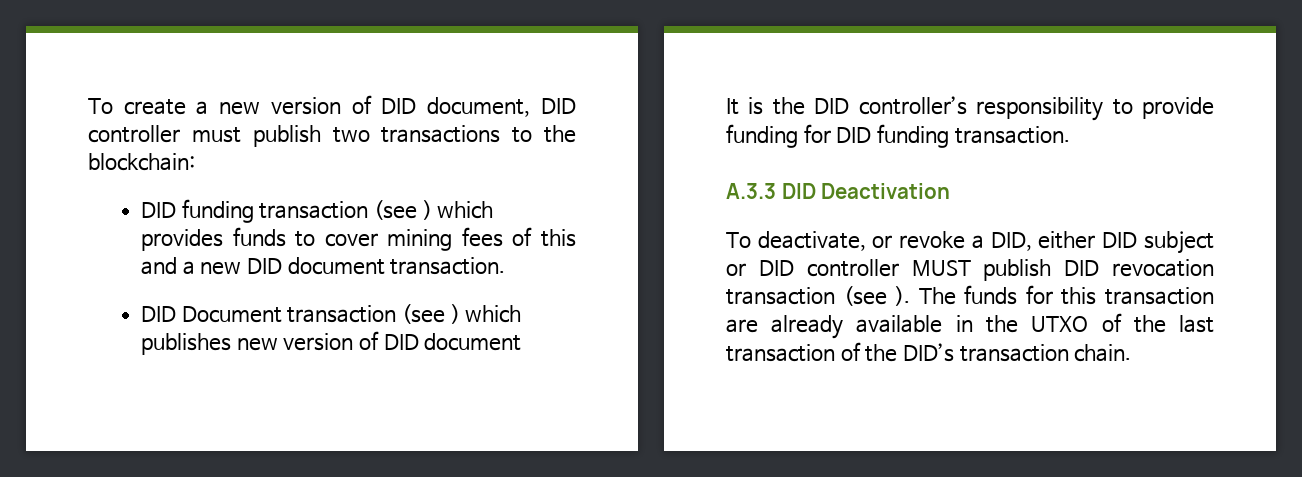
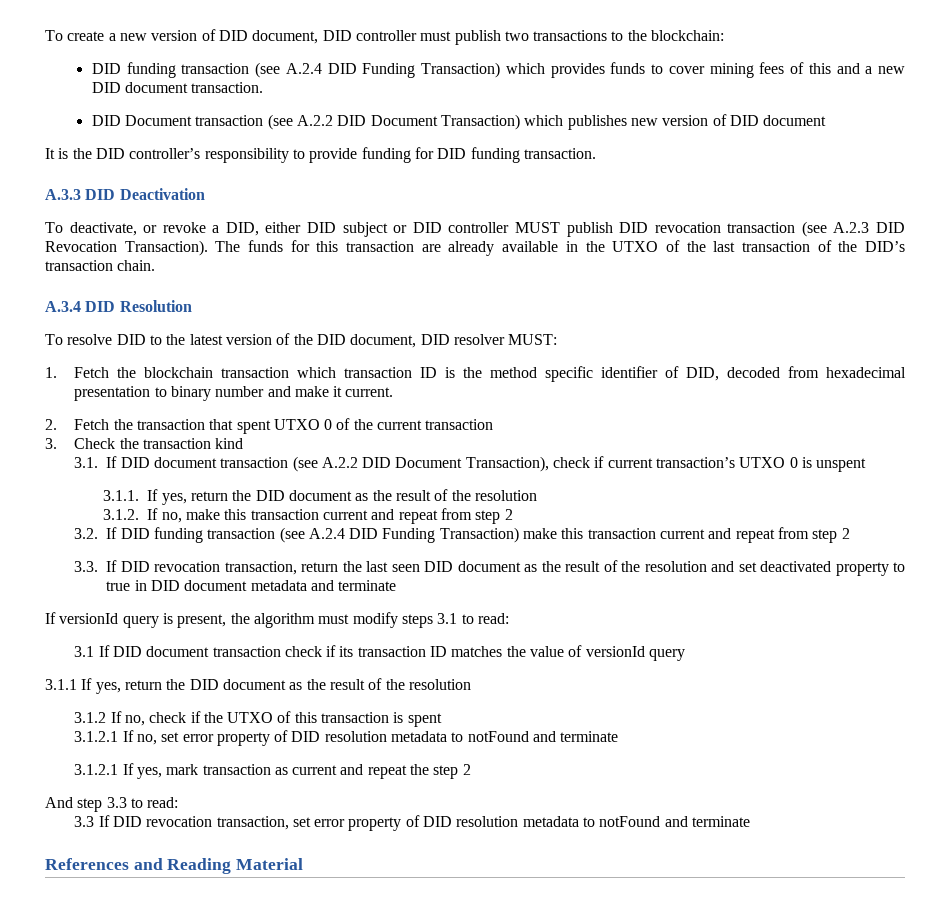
[422,200,432,220] ) -> [285,62,501,78] A.2.4 DID Funding Transaction)
[450,304,460,324] ) -> [297,114,521,130] A.2.2 DID Document Transaction)
[895,286,911,306] ). -> [833,222,905,233] [45,240,208,256] A.2.3 DID Revocation Transaction).
(1132, 353) none -> [45,300,192,312] [45,333,558,348] [45,366,906,382] [74,386,394,401] [45,418,494,434] [45,438,244,449] [74,456,867,472] [103,489,537,505] [103,508,513,524] [74,527,850,543] [74,560,905,576] [106,580,397,591] [45,612,509,628] [74,645,686,661] [45,678,471,694] [74,711,442,727] [74,730,619,746] [74,763,471,779] [45,797,179,812] [74,815,751,831] [45,858,304,874] // A.3.4 DID Resolution // To resolve DID to the latest version of the DID document, DID resolver MUST: // 1. Fetch the blockchain transaction which transaction ID is the method specific identifier of DID, decoded from hexadecimal presentation to binary number and make it current. // 2. Fetch the transaction that spent UTXO 0 of the current transaction // 3. Check the transaction kind // 3.1. If DID document transaction (see A.2.2 DID Document Transaction), check if current transaction’s UTXO 0 is unspent // 3.1.1. If yes, return the DID document as the result of the resolution // 3.1.2. If no, make this transaction current and repeat from step 2 // 3.2. If DID funding transaction (see A.2.4 DID Funding Transaction) make this transaction current and repeat from step 2 // 3.3. If DID revocation transaction, return the last seen DID document as the result of the resolution and set deactivated property to true in DID document metadata and terminate // If versionId query is present, the algorithm must modify steps 3.1 to read: // 3.1 If DID document transaction check if its transaction ID matches the value of versionId query // 3.1.1 If yes, return the DID document as the result of the resolution // 3.1.2 If no, check if the UTXO of this transaction is spent // 3.1.2.1 If no, set error property of DID resolution metadata to notFound and terminate // 3.1.2.1 If yes, mark transaction as current and repeat the step 2 // And step 3.3 to read: // 3.3 If DID revocation transaction, set error property of DID resolution metadata to notFound and terminate // References and Reading Material

